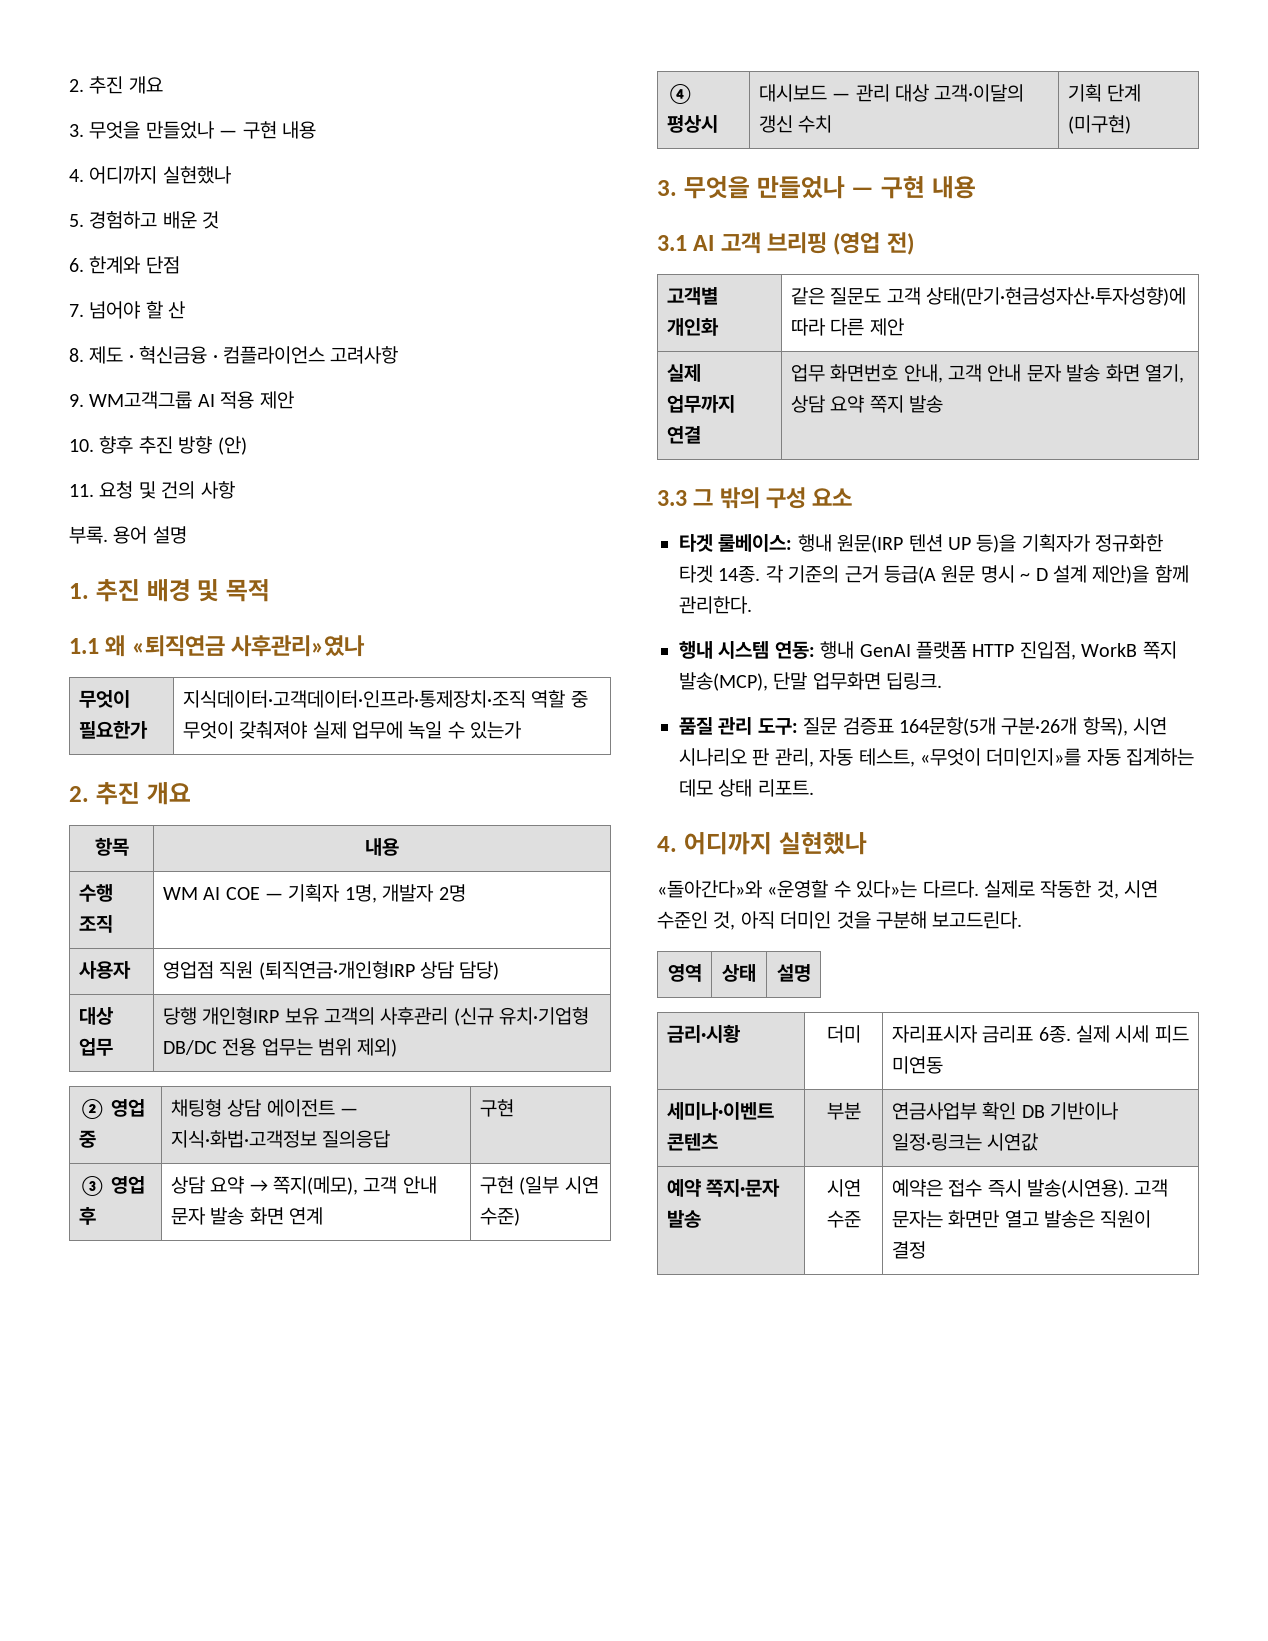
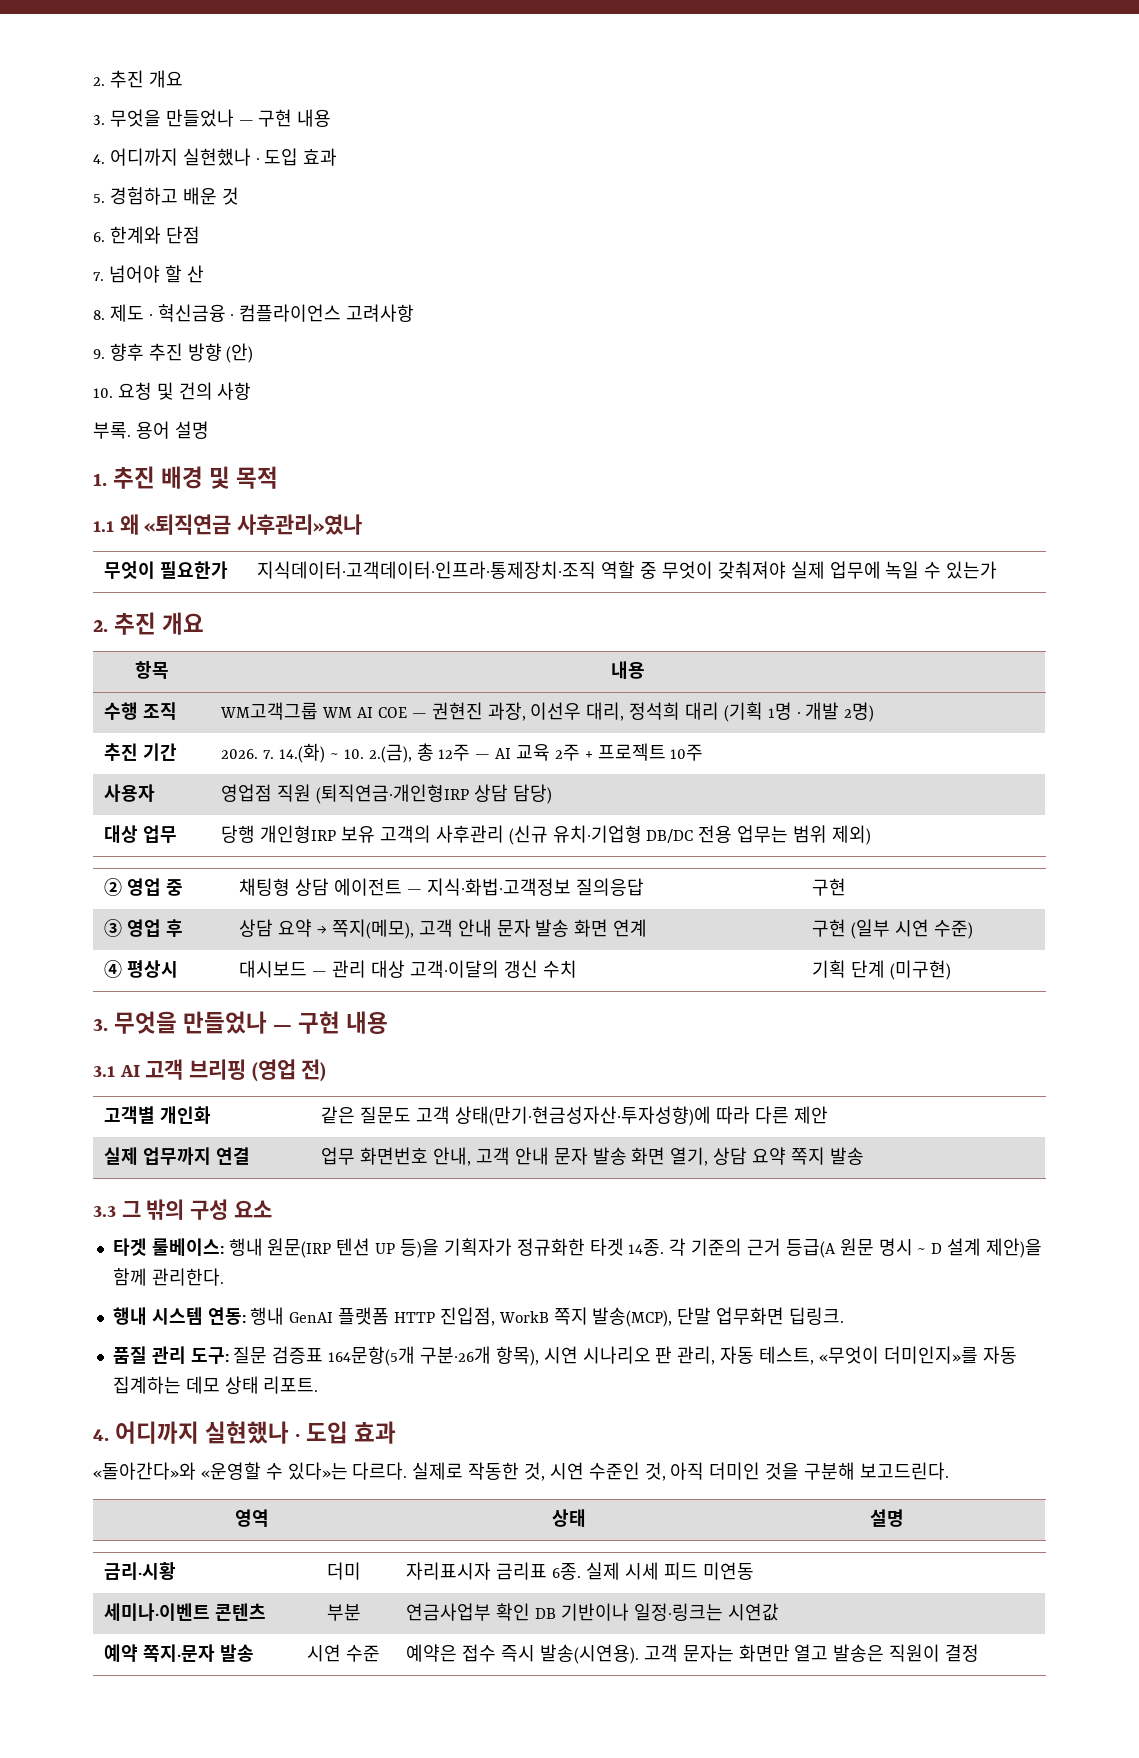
(231, 175) none -> [255,148,338,166] · 도입 효과
[89,391,294,409] [69,439,94,452] WM고객그룹 AI 적용 제안 // 10. -> (105, 354) none
[69,484,94,497] 11. -> [93,388,113,398] 10.
(113, 924) none -> [220,702,319,720] WM고객그룹
[288,884,466,903] 기획자 1명, 개발자 2명 -> [431,702,875,722] [104,743,178,761] [221,743,704,763] 권현진 과장, 이선우 대리, 정석희 대리 (기획 1명 · 개발 2명) // 추진 기간 | 2026. 7. 14.(화) ~ 10. 2.(금), 총 12주 — AI 교육 2주 + 프로젝트 10주
(867, 843) none -> [295,1421,397,1444] · 도입 효과

